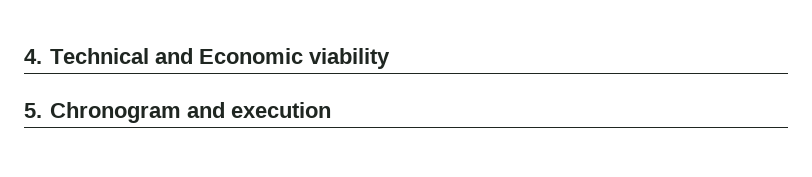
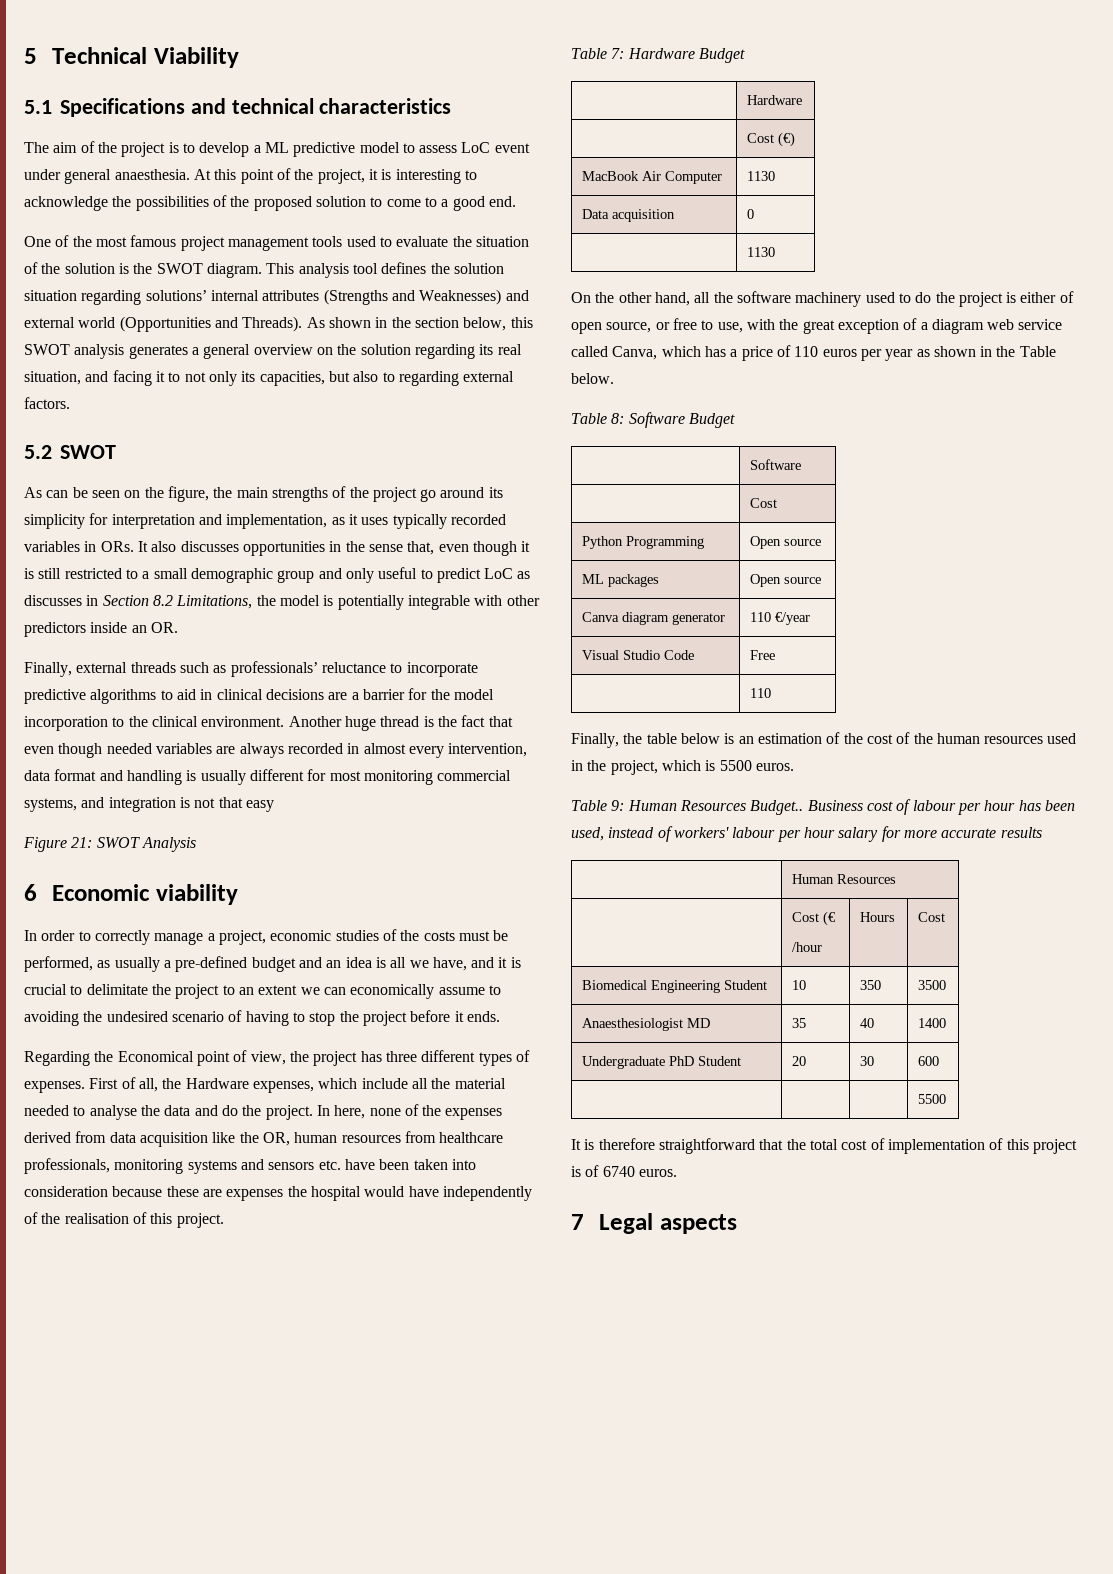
[24,48,390,69] [24,102,331,123] 4. Technical and Economic viability // 5. Chronogram and execution -> [24,47,240,68] [24,98,452,117] [24,141,530,157] [24,168,477,184] [24,195,516,211] [24,235,529,251] [24,262,504,278] [24,289,529,305] [24,316,533,332] [24,344,522,359] [24,370,515,386] [24,397,70,409] [24,445,116,459] [24,486,503,502] [24,513,506,529] [24,541,531,556] [24,567,531,583] [24,595,540,610] [24,622,178,637] [24,661,478,677] [24,688,494,704] [24,715,513,731] [24,743,528,758] [24,769,512,785] [24,797,274,812] [23,837,196,852] [24,884,239,905] [24,929,509,945] [24,956,521,972] [24,984,501,999] [24,1010,500,1026] [24,1050,530,1066] [24,1077,506,1093] [24,1104,503,1120] [24,1131,504,1147] [24,1158,476,1174] [24,1186,532,1201] [24,1212,224,1228] [571,48,745,63] [747,95,803,105] [747,132,796,147] [582,171,723,184] [747,171,776,181] [582,209,676,222] [747,209,755,219] [747,247,776,257] [571,291,1074,307] [571,318,1063,334] [571,345,1056,361] [571,373,614,384] [571,412,735,428] [750,459,802,470] [750,498,778,508] [582,536,705,549] [750,536,822,549] [582,574,660,587] [750,574,822,587] [582,612,726,625] [750,612,811,625] [582,650,695,660] [750,650,776,660] [750,688,772,698] [571,732,1077,748] [571,760,794,775] [571,799,1075,815] [571,826,1042,842] [792,874,897,884] [792,911,837,926] [792,942,823,952] [860,912,896,922] [918,912,946,922] [582,980,768,993] [792,980,807,990] [860,980,882,990] [918,980,947,990] [582,1018,711,1031] [792,1018,807,1028] [860,1018,875,1028] [918,1018,947,1028] [582,1056,742,1069] [792,1056,807,1066] [860,1056,875,1066] [918,1056,940,1066] [918,1094,947,1104] [571,1138,1077,1154] [571,1165,677,1177] [571,1213,738,1234] 5 Technical Viability // 5.1 Specifications and technical characteristics // The aim of the project is to develop a ML predictive model to assess LoC event under general anaesthesia. At this point of the project, it is interesting to acknowledge the possibilities of the proposed solution to come to a good end. // One of the most famous project management tools used to evaluate the situation of the solution is the SWOT diagram. This analysis tool defines the solution situation regarding solutions’ internal attributes (Strengths and Weaknesses) and external world (Opportunities and Threads). As shown in the section below, this SWOT analysis generates a general overview on the solution regarding its real situation, and facing it to not only its capacities, but also to regarding external factors. // 5.2 SWOT // As can be seen on the figure, the main strengths of the project go around its simplicity for interpretation and implementation, as it uses typically recorded variables in ORs. It also discusses opportunities in the sense that, even though it is still restricted to a small demographic group and only useful to predict LoC as discusses in Section 8.2 Limitations, the model is potentially integrable with other predictors inside an OR. // Finally, external threads such as professionals’ reluctance to incorporate predictive algorithms to aid in clinical decisions are a barrier for the model incorporation to the clinical environment. Another huge thread is the fact that even though needed variables are always recorded in almost every intervention, data format and handling is usually different for most monitoring commercial systems, and integration is not that easy // Figure 21: SWOT Analysis // 6 Economic viability // In order to correctly manage a project, economic studies of the costs must be performed, as usually a pre-defined budget and an idea is all we have, and it is crucial to delimitate the project to an extent we can economically assume to avoiding the undesired scenario of having to stop the project before it ends. // Regarding the Economical point of view, the project has three different types of expenses. First of all, the Hardware expenses, which include all the material needed to analyse the data and do the project. In here, none of the expenses derived from data acquisition like the OR, human resources from healthcare professionals, monitoring systems and sensors etc. have been taken into consideration because these are expenses the hospital would have independently of the realisation of this project. // Table 7: Hardware Budget // | Hardware // | Cost (€) // MacBook Air Computer | 1130 // Data acquisition | 0 // | 1130 // On the other hand, all the software machinery used to do the project is either of open source, or free to use, with the great exception of a diagram web service called Canva, which has a price of 110 euros per year as shown in the Table below. // Table 8: Software Budget // | Software // | Cost // Python Programming | Open source // ML packages | Open source // Canva diagram generator | 110 €/year // Visual Studio Code | Free // | 110 // Finally, the table below is an estimation of the cost of the human resources used in the project, which is 5500 euros. // Table 9: Human Resources Budget.. Business cost of labour per hour has been used, instead of workers' labour per hour salary for more accurate results // | Human Resources // | Cost (€ // /hour | Hours | Cost // Biomedical Engineering Student | 10 | 350 | 3500 // Anaesthesiologist MD | 35 | 40 | 1400 // Undergraduate PhD Student | 20 | 30 | 600 // | | | 5500 // It is therefore straightforward that the total cost of implementation of this project is of 6740 euros. // 7 Legal aspects

